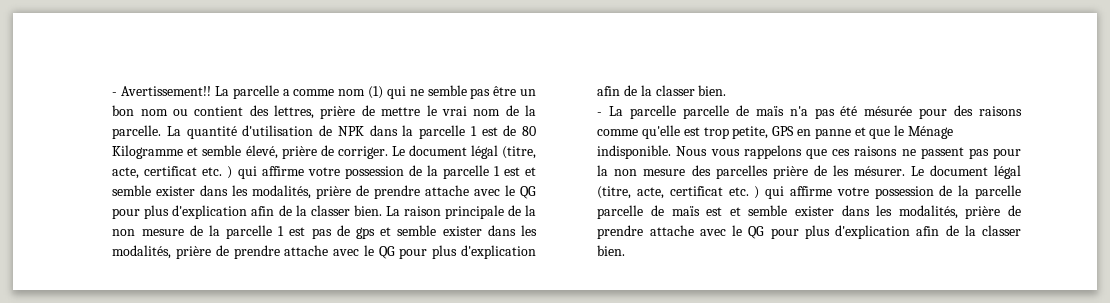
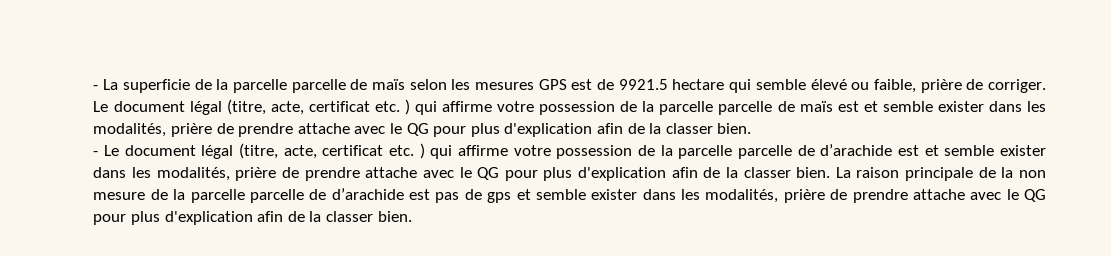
[112,85,537,99] [112,105,537,119] [112,125,537,139] [112,145,536,159] [112,165,537,179] [112,185,536,199] [112,205,536,219] [112,225,537,239] [112,245,537,259] [597,85,727,96] [597,105,1022,119] [597,125,953,139] [597,145,1021,159] [597,165,905,179] - Avertissement!! La parcelle a comme nom (1) qui ne semble pas être un bon nom ou contient des lettres, prière de mettre le vrai nom de la parcelle. La quantité d'utilisation de NPK dans la parcelle 1 est de 80 Kilogramme et semble élevé, prière de corriger. Le document légal (titre, acte, certificat etc. ) qui affirme votre possession de la parcelle 1 est et semble exister dans les modalités, prière de prendre attache avec le QG pour plus d'explication afin de la classer bien. La raison principale de la non mesure de la parcelle 1 est pas de gps et semble exister dans les modalités, prière de prendre attache avec le QG pour plus d'explication afin de la classer bien. // - La parcelle parcelle de maïs n'a pas été mésurée pour des raisons comme qu'elle est trop petite, GPS en panne et que le Ménage indisponible. Nous vous rappelons que ces raisons ne passent pas pour la non mesure des parcelles prière de les mésurer. -> [93,79,1046,93] - La superficie de la parcelle parcelle de maïs selon les mesures GPS est de 9921.5 hectare qui semble élevé ou faible, prière de corriger.
(626, 250) none -> [93,143,1046,159] [93,167,1046,181] [93,188,1046,203] [93,211,412,225] // - Le document légal (titre, acte, certificat etc. ) qui affirme votre possession de la parcelle parcelle de d’arachide est et semble exister dans les modalités, prière de prendre attache avec le QG pour plus d'explication afin de la classer bien. La raison principale de la non mesure de la parcelle parcelle de d’arachide est pas de gps et semble exister dans les modalités, prière de prendre attache avec le QG pour plus d'explication afin de la classer bien.

